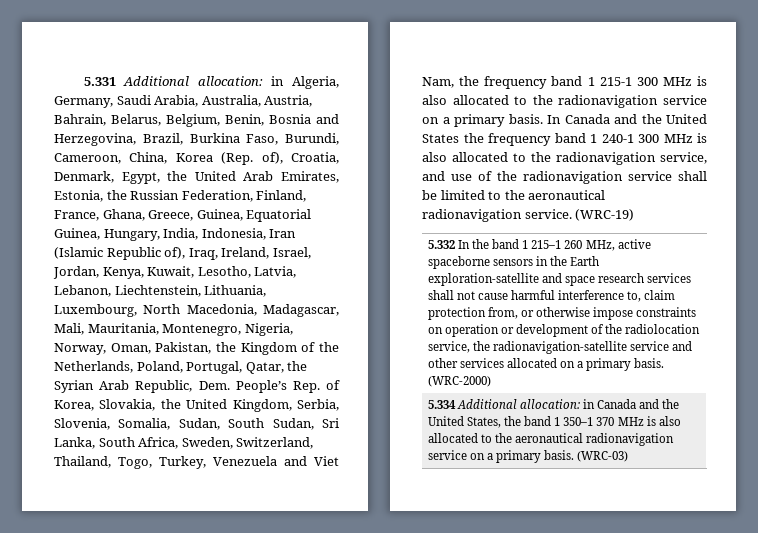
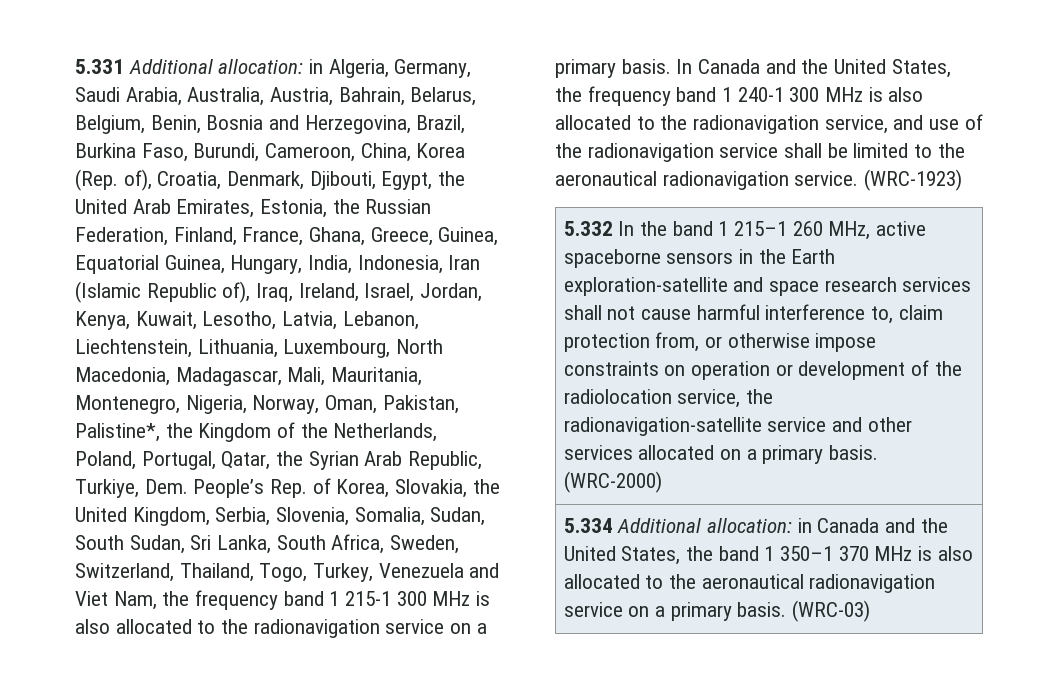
(114, 177) none -> [309,171,376,190] Djibouti,
(212, 348) none -> [75,423,160,442] Palistine*,
(193, 386) none -> [75,479,139,498] Turkiye,
[422,134,459,143] States -> [891,59,951,78] States,
[575,209,635,221] (WRC-19) -> [864,169,963,191] (WRC-1923)

